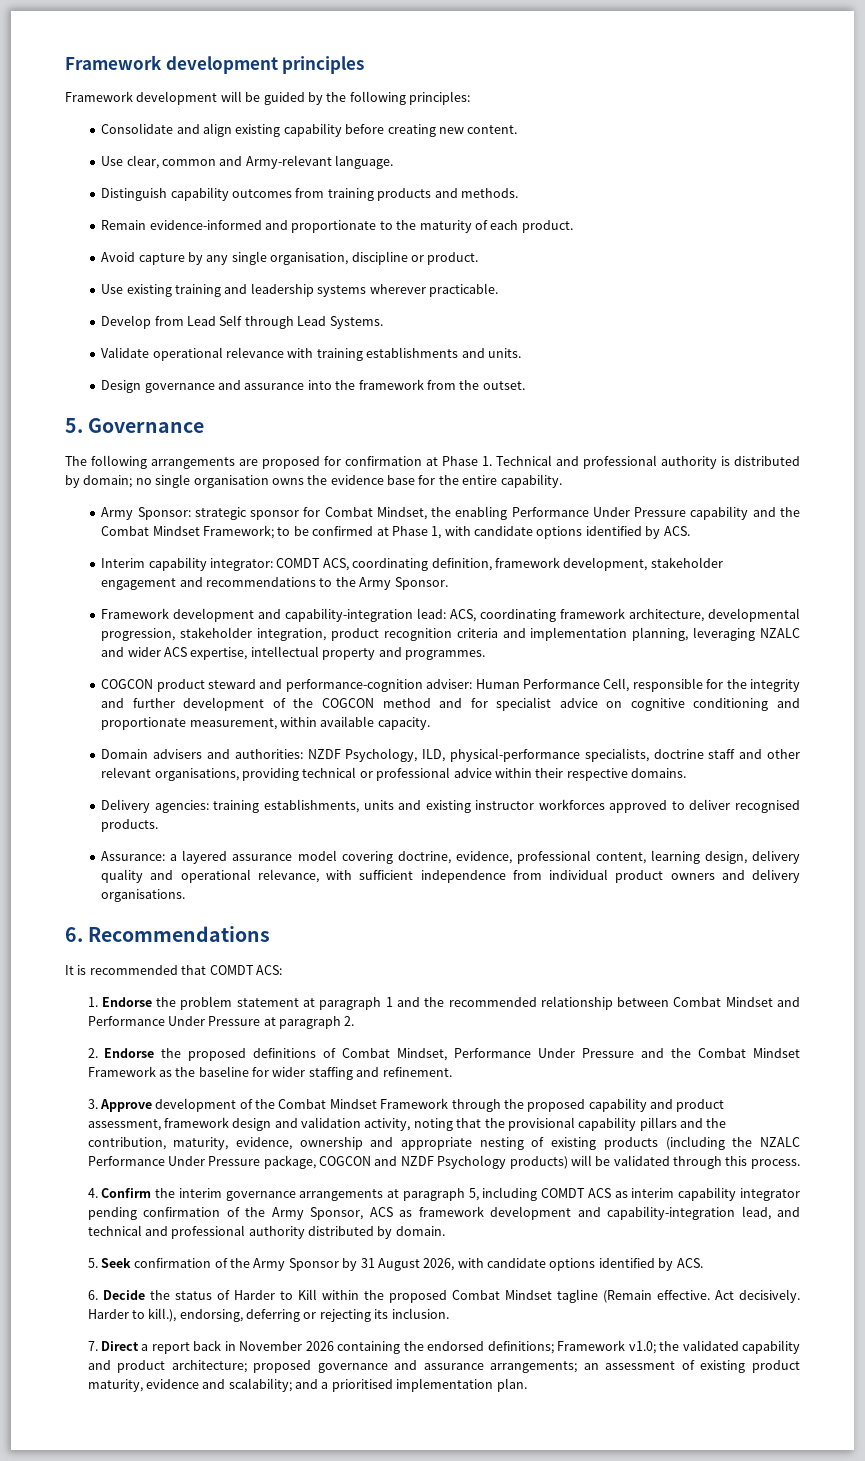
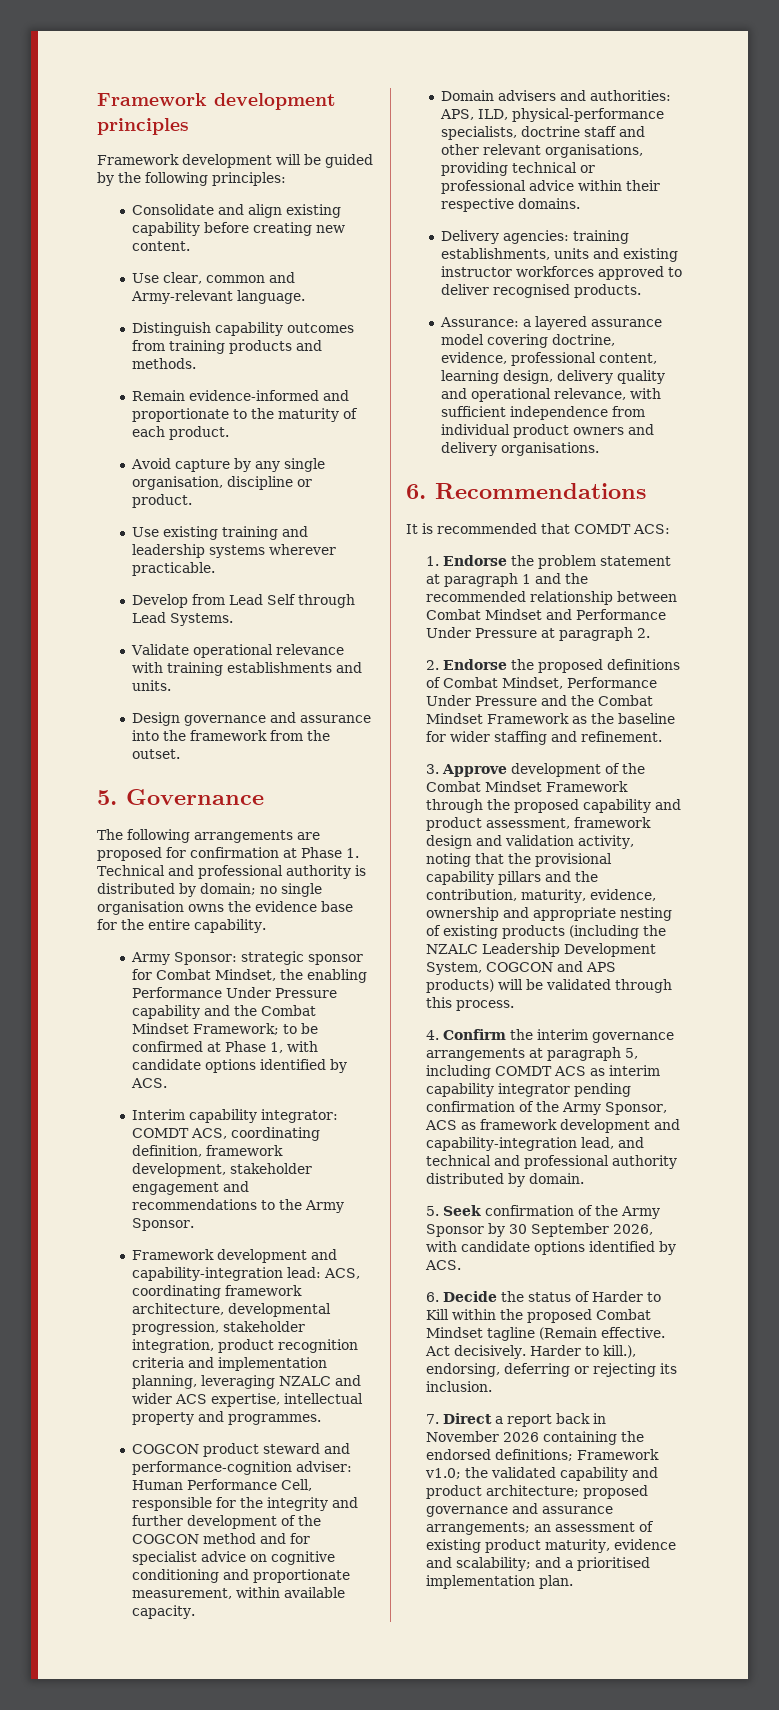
[307,748,418,762] NZDF Psychology, -> [439,109,474,120] APS,
[87,1155,507,1169] Performance Under Pressure package, COGCON and NZDF Psychology -> [481,943,656,957] [425,961,616,975] Leadership Development System, COGCON and APS
[360,1258,420,1271] 31 August -> [508,1223,609,1237] 30 September

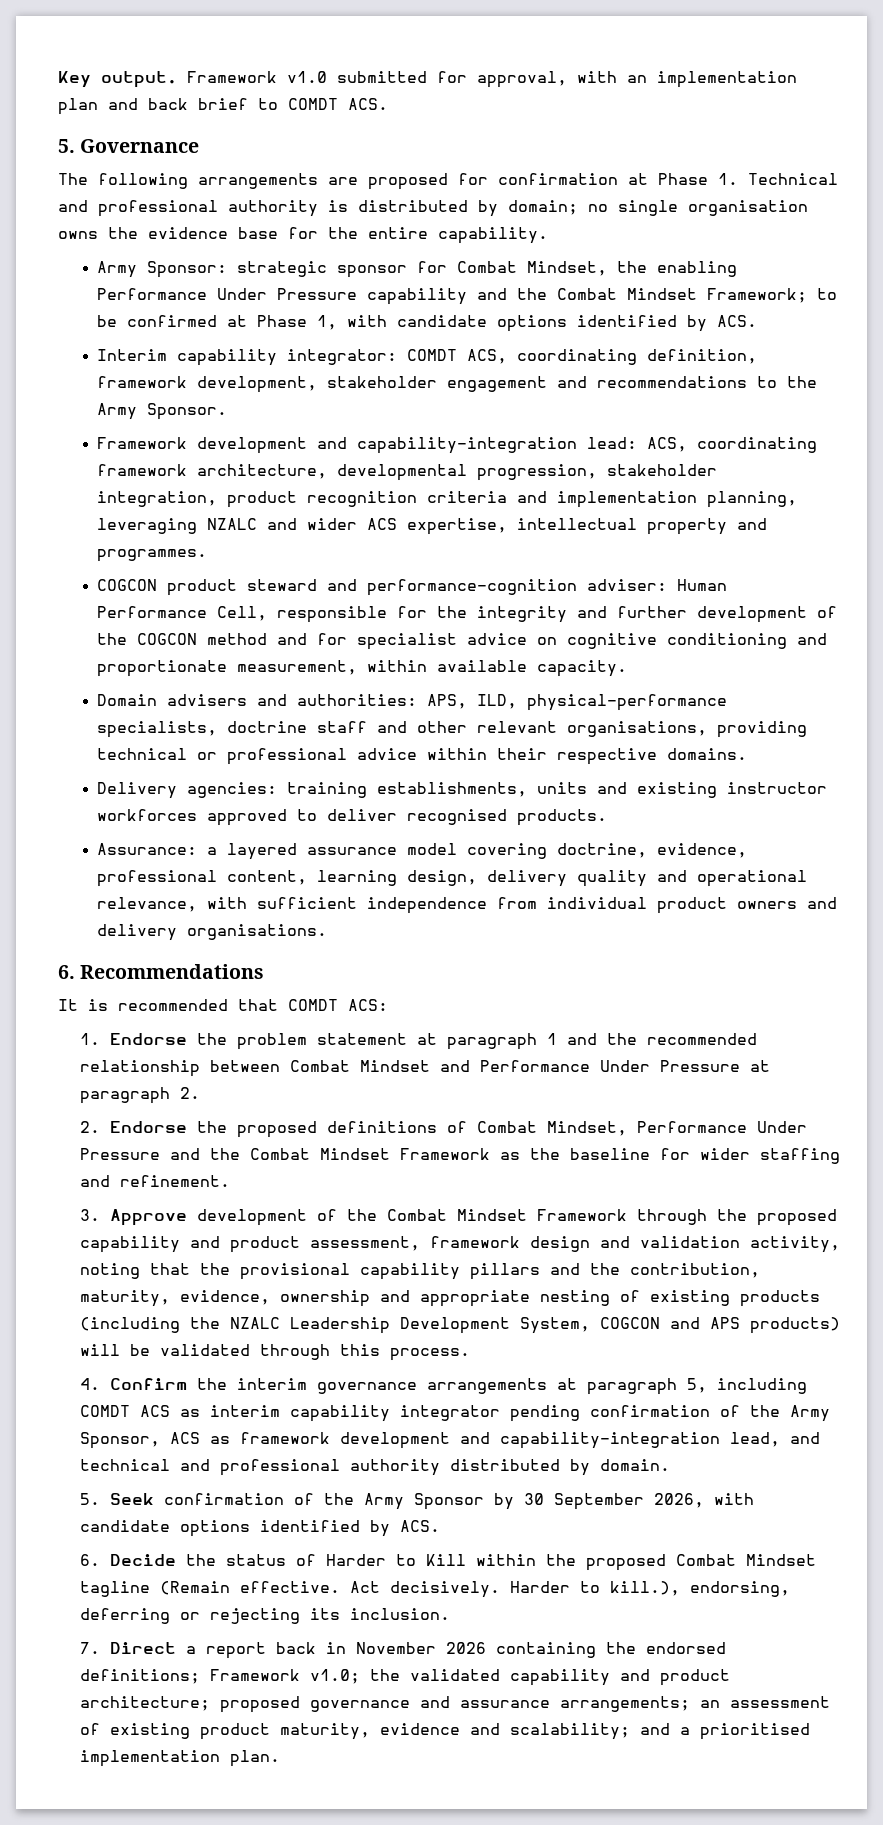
[97,93,336,110] [97,118,189,135] [97,154,373,168] [97,172,286,186] [131,204,341,218] [131,222,345,236] [131,241,190,251] [131,272,295,284] [130,290,305,304] [131,322,354,336] [131,340,322,354] [131,358,196,369] [131,390,349,401] [131,408,358,422] [131,426,229,440] [130,458,325,472] [131,476,312,490] [131,494,192,508] [131,526,308,540] [131,544,336,558] [131,562,215,576] [131,594,355,608] [131,612,233,626] [130,644,344,658] [131,662,362,676] [131,680,171,691] [131,712,371,726] [131,730,330,741] [131,749,180,759] Framework development principles // Framework development will be guided by the following principles: // Consolidate and align existing capability before creating new content. // Use clear, common and Army-relevant language. // Distinguish capability outcomes from training products and methods. // Remain evidence-informed and proportionate to the maturity of each product. // Avoid capture by any single organisation, discipline or product. // Use existing training and leadership systems wherever practicable. // Develop from Lead Self through Lead Systems. // Validate operational relevance with training establishments and units. // Design governance and assurance into the framework from the outset. -> [58,71,797,88] [58,98,388,115] Key output. Framework v1.0 submitted for approval, with an implementation plan and back brief to COMDT ACS.

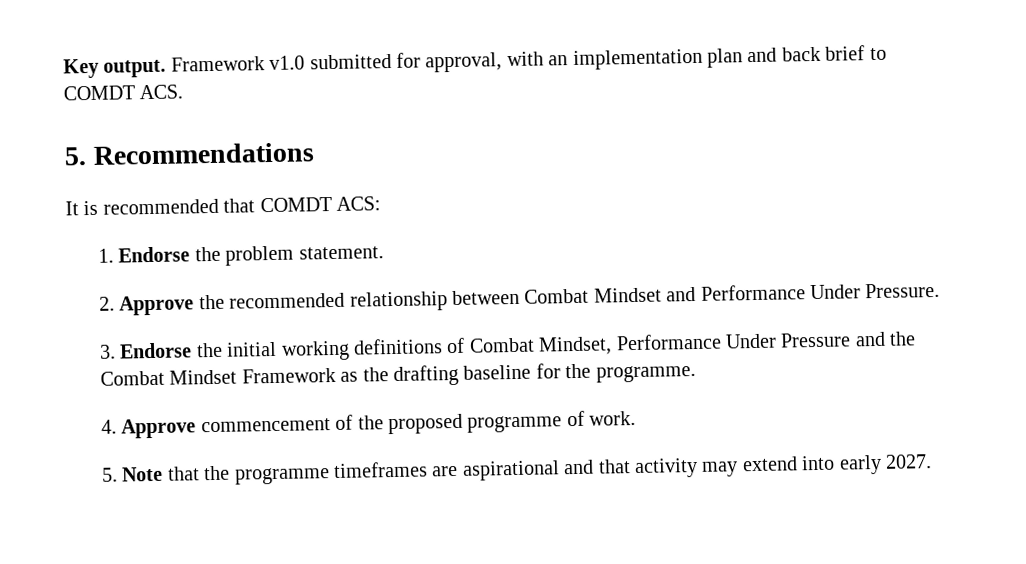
[80,139,200,153] [58,173,838,190] [58,200,808,217] [58,227,548,244] [97,261,738,278] [97,288,838,305] [97,315,758,332] [97,349,758,366] [97,376,818,393] [97,403,228,420] [97,437,818,454] [97,464,718,481] [97,491,798,508] [97,518,768,535] [97,549,208,562] [97,579,728,596] [97,606,838,623] [97,633,828,650] [97,660,628,677] [97,694,728,711] [97,721,808,738] [97,748,748,765] [97,782,828,799] [97,809,608,826] [97,843,748,860] [97,870,808,887] [97,897,838,914] [97,924,328,941] [58,965,75,979] Governance // The following arrangements are proposed for confirmation at Phase 1. Technical and professional authority is distributed by domain; no single organisation owns the evidence base for the entire capability. // Army Sponsor: strategic sponsor for Combat Mindset, the enabling Performance Under Pressure capability and the Combat Mindset Framework; to be confirmed at Phase 1, with candidate options identified by ACS. // Interim capability integrator: COMDT ACS, coordinating definition, framework development, stakeholder engagement and recommendations to the Army Sponsor. // Framework development and capability-integration lead: ACS, coordinating framework architecture, developmental progression, stakeholder integration, product recognition criteria and implementation planning, leveraging NZALC and wider ACS expertise, intellectual property and programmes. // COGCON product steward and performance-cognition adviser: Human Performance Cell, responsible for the integrity and further development of the COGCON method and for specialist advice on cognitive conditioning and proportionate measurement, within available capacity. // Domain advisers and authorities: APS, ILD, physical-performance specialists, doctrine staff and other relevant organisations, providing technical or professional advice within their respective domains. // Delivery agencies: training establishments, units and existing instructor workforces approved to deliver recognised products. // Assurance: a layered assurance model covering doctrine, evidence, professional content, learning design, delivery quality and operational relevance, with sufficient independence from individual product owners and delivery organisations. // 6. -> (87, 156) none
[316,1033,597,1050] statement at paragraph 1 and -> [298,246,384,260] [98,295,195,316] statement. // 2. Approve
[659,1060,770,1072] [79,1087,200,1104] [79,1121,317,1138] Pressure at paragraph 2. // 2. Endorse the proposed -> [865,282,941,299] [98,340,350,361] Pressure. // 3. Endorse the initial working
(560, 1154) none -> [392,364,459,387] drafting
[699,1148,840,1164] [79,1175,230,1187] [79,1209,837,1226] [79,1236,840,1253] [79,1263,760,1280] [79,1290,820,1307] [79,1317,840,1334] [79,1344,470,1361] [79,1378,807,1395] [79,1405,830,1422] [79,1432,820,1449] [79,1459,670,1476] [79,1493,754,1510] [79,1520,440,1537] [79,1554,816,1571] [79,1581,790,1598] [79,1608,450,1624] [79,1642,726,1659] [79,1669,730,1686] [79,1696,830,1713] [79,1723,810,1740] [79,1750,280,1767] wider staffing and refinement. // 3. Approve development of the Combat Mindset Framework through the proposed capability and product assessment, framework design and validation activity, noting that the provisional capability pillars and the contribution, maturity, evidence, ownership and appropriate nesting of existing products (including the NZALC Leadership Development System, COGCON and APS products) will be validated through this process. // 4. Confirm the interim governance arrangements at paragraph 5, including COMDT ACS as interim capability integrator pending confirmation of the Army Sponsor, ACS as framework development and capability-integration lead, and technical and professional authority distributed by domain. // 5. Seek confirmation of the Army Sponsor by 30 September 2026, with candidate options identified by ACS. // 6. Decide the status of Harder to Kill within the proposed Combat Mindset tagline (Remain effective. Act decisively. Harder to kill.), endorsing, deferring or rejecting its inclusion. // 7. Direct a report back in November 2026 containing the endorsed definitions; Framework v1.0; the validated capability and product architecture; proposed governance and assurance arrangements; an assessment of existing product maturity, evidence and scalability; and a prioritised implementation plan. -> [565,363,696,383] [100,410,637,439] [101,454,932,485] the programme. // 4. Approve commencement of the proposed programme of work. // 5. Note that the programme timeframes are aspirational and that activity may extend into early 2027.

